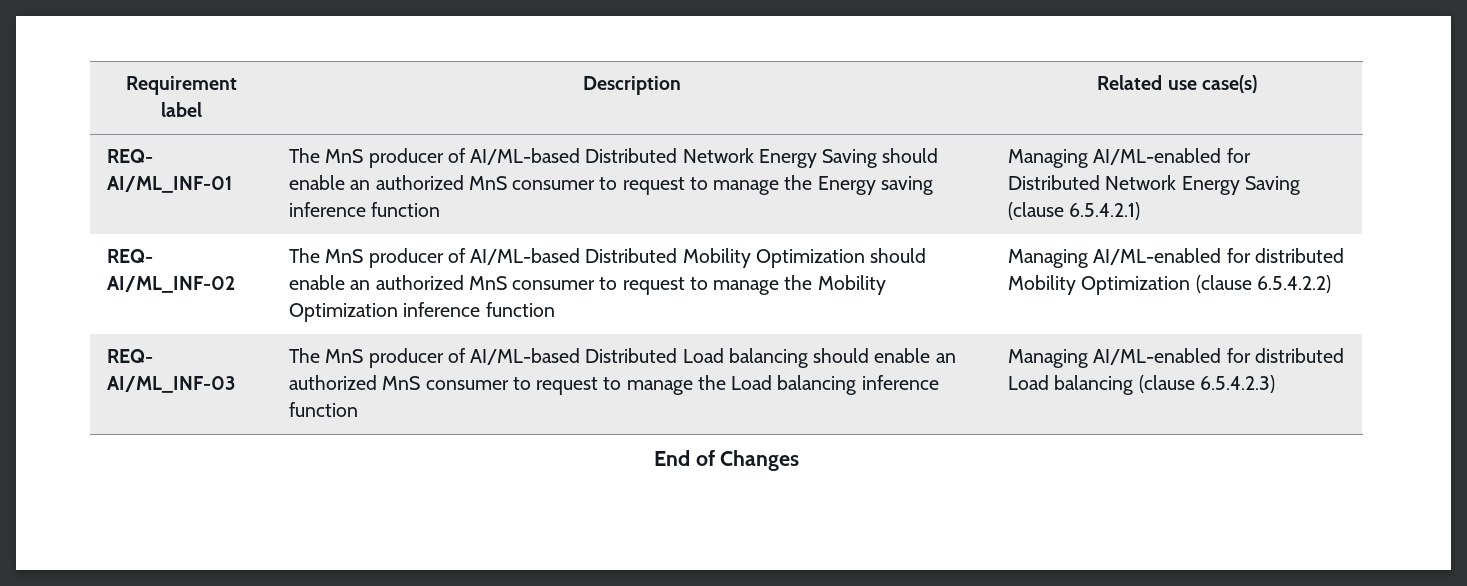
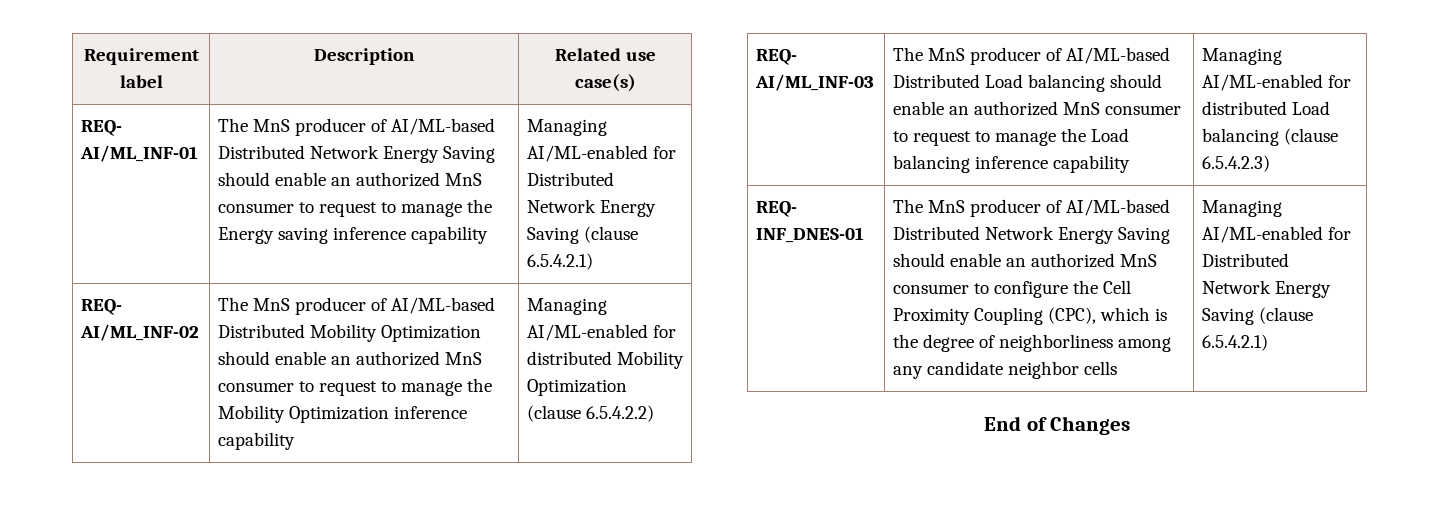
[371,202,441,217] function -> [410,226,488,244] capability
[485,302,555,317] function -> [217,432,295,450] capability
[289,402,359,417] function -> [1052,155,1130,173] capability
(1275, 384) none -> [755,201,797,217] [755,227,864,243] [892,199,1170,217] [892,226,1170,244] [892,253,1157,268] [892,280,1131,298] [892,307,1167,325] [892,334,1171,352] [892,361,1117,379] [1201,200,1282,217] [1201,226,1351,243] [1201,253,1289,267] [1201,280,1331,298] [1201,307,1313,325] [1201,334,1268,351] // REQ- INF_DNES-01 | The MnS producer of AI/ML-based Distributed Network Energy Saving should enable an authorized MnS consumer to configure the Cell Proximity Coupling (CPC), which is the degree of neighborliness among any candidate neighbor cells | Managing AI/ML-enabled for Distributed Network Energy Saving (clause 6.5.4.2.1)

